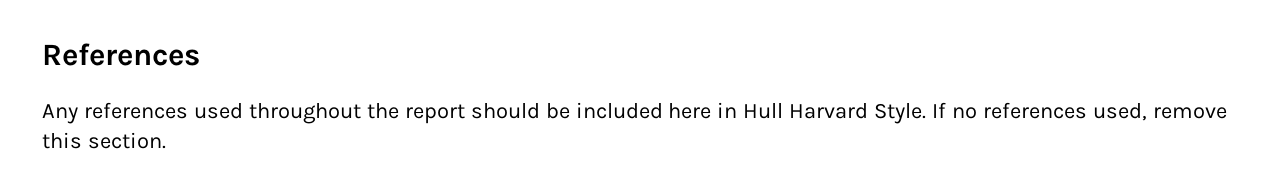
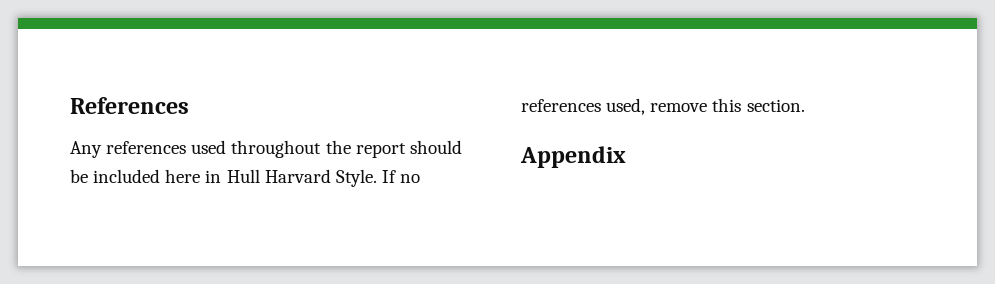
(166, 140) none -> [520,146,626,168] // Appendix

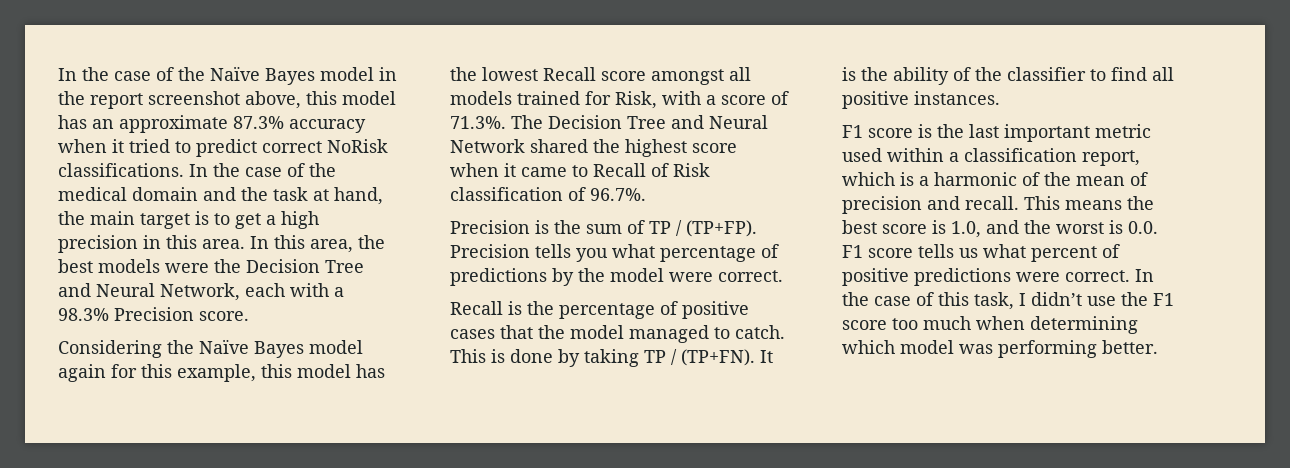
[70,97,189,114] [70,140,462,158] [70,169,421,187] [521,98,805,115] [520,146,626,168] References // Any references used throughout the report should be included here in Hull Harvard Style. If no references used, remove this section. // Appendix -> [58,66,397,85] [58,91,396,109] [58,115,366,133] [58,139,388,157] [58,163,336,177] [58,187,383,205] [58,211,319,229] [58,235,385,253] [58,259,364,273] [58,283,344,301] [58,307,249,321] [58,339,363,358] [58,364,385,382] [450,67,751,85] [450,91,789,109] [450,115,768,129] [450,139,737,157] [450,163,710,177] [450,187,646,201] [450,220,757,237] [450,244,779,262] [450,268,783,286] [450,301,749,319] [450,325,785,343] [450,349,773,367] [842,67,1174,85] [842,91,1000,109] [842,124,1151,142] [842,148,1140,166] [842,172,1148,186] [842,196,1154,214] [842,220,1158,238] [842,244,1120,262] [842,268,1154,286] [842,292,1174,310] [842,316,1138,334] [842,340,1158,358] In the case of the Naïve Bayes model in the report screenshot above, this model has an approximate 87.3% accuracy when it tried to predict correct NoRisk classifications. In the case of the medical domain and the task at hand, the main target is to get a high precision in this area. In this area, the best models were the Decision Tree and Neural Network, each with a 98.3% Precision score. // Considering the Naïve Bayes model again for this example, this model has the lowest Recall score amongst all models trained for Risk, with a score of 71.3%. The Decision Tree and Neural Network shared the highest score when it came to Recall of Risk classification of 96.7%. // Precision is the sum of TP / (TP+FP). Precision tells you what percentage of predictions by the model were correct. // Recall is the percentage of positive cases that the model managed to catch. This is done by taking TP / (TP+FN). It is the ability of the classifier to find all positive instances. // F1 score is the last important metric used within a classification report, which is a harmonic of the mean of precision and recall. This means the best score is 1.0, and the worst is 0.0. F1 score tells us what percent of positive predictions were correct. In the case of this task, I didn’t use the F1 score too much when determining which model was performing better.

